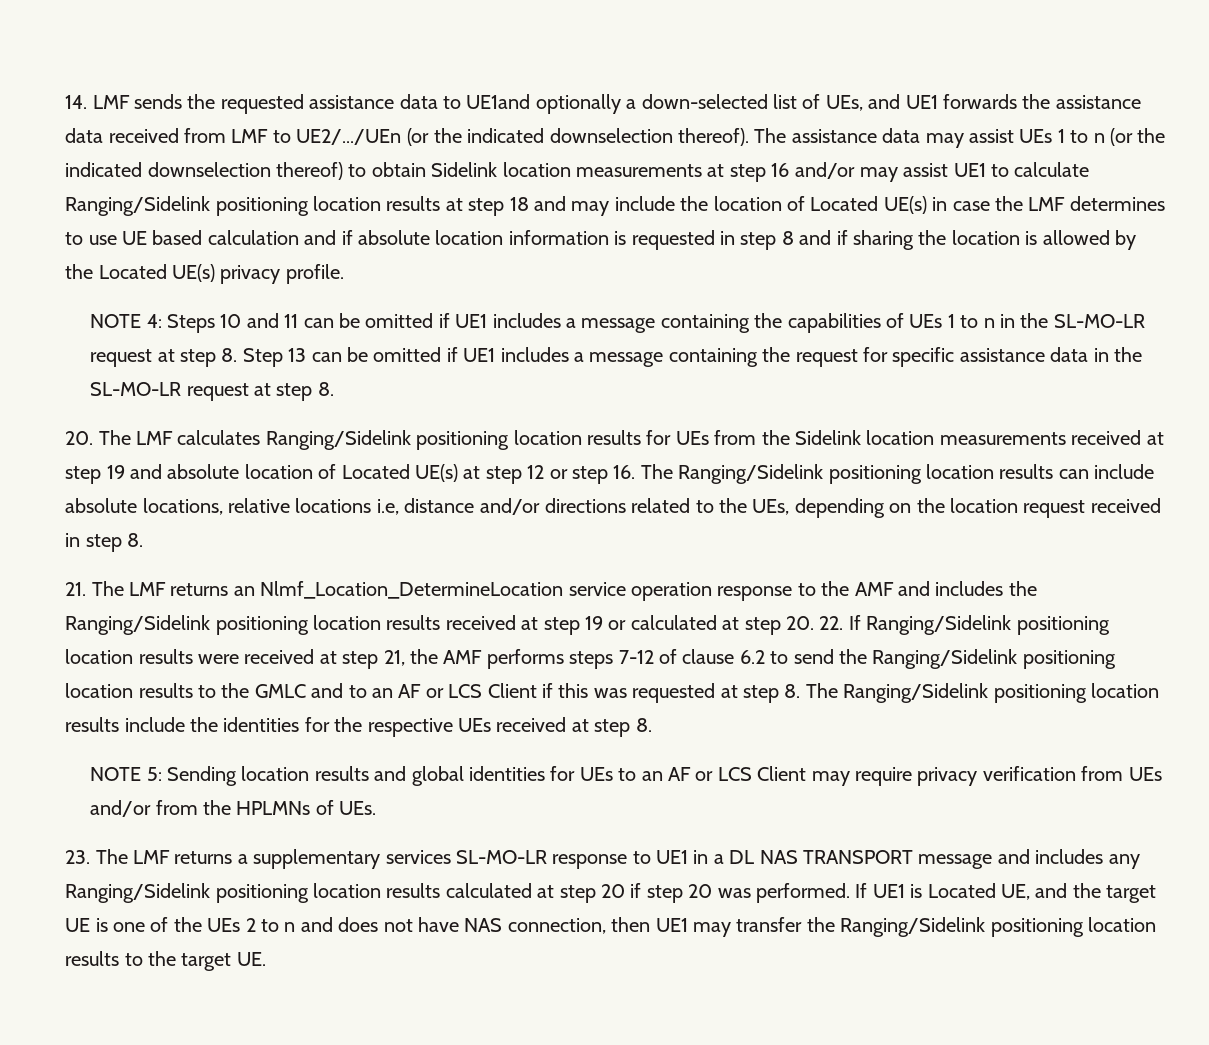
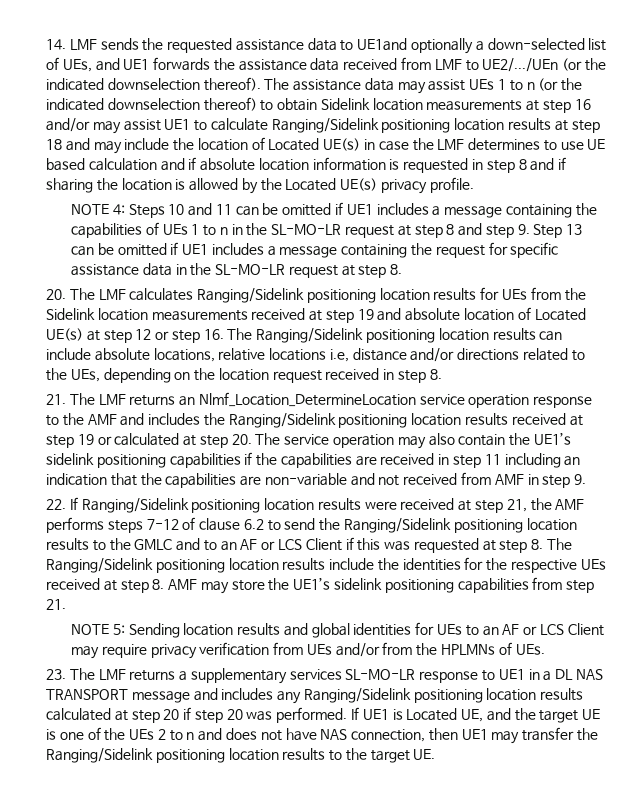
[221,348,238,362] 8. -> [446,223,530,238] 8 and step 9.
(814, 623) none -> [255,432,571,449] [45,452,581,468] [45,472,587,488] The service operation may also contain the UE1’s sidelink positioning capabilities if the capabilities are received in step 11 including an indication that the capabilities are non-variable and not received from AMF in step 9. //
(652, 725) none -> [168,577,595,594] [45,599,66,610] AMF may store the UE1’s sidelink positioning capabilities from step 21.

